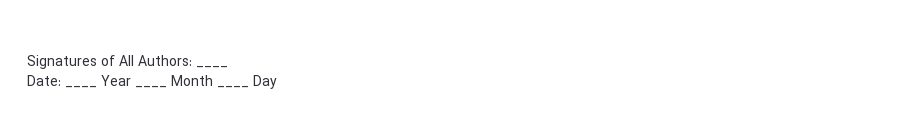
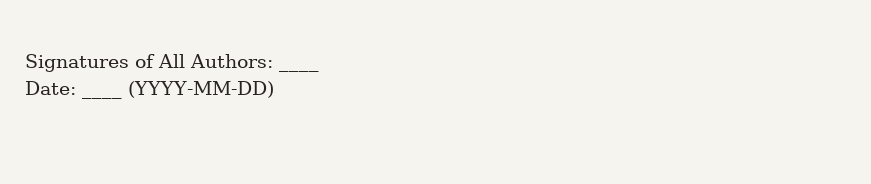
[101,75,131,86] [135,86,167,88] [171,75,213,86] [217,75,277,89] Year ____ Month ____ Day -> [128,81,274,98] (YYYY-MM-DD)

